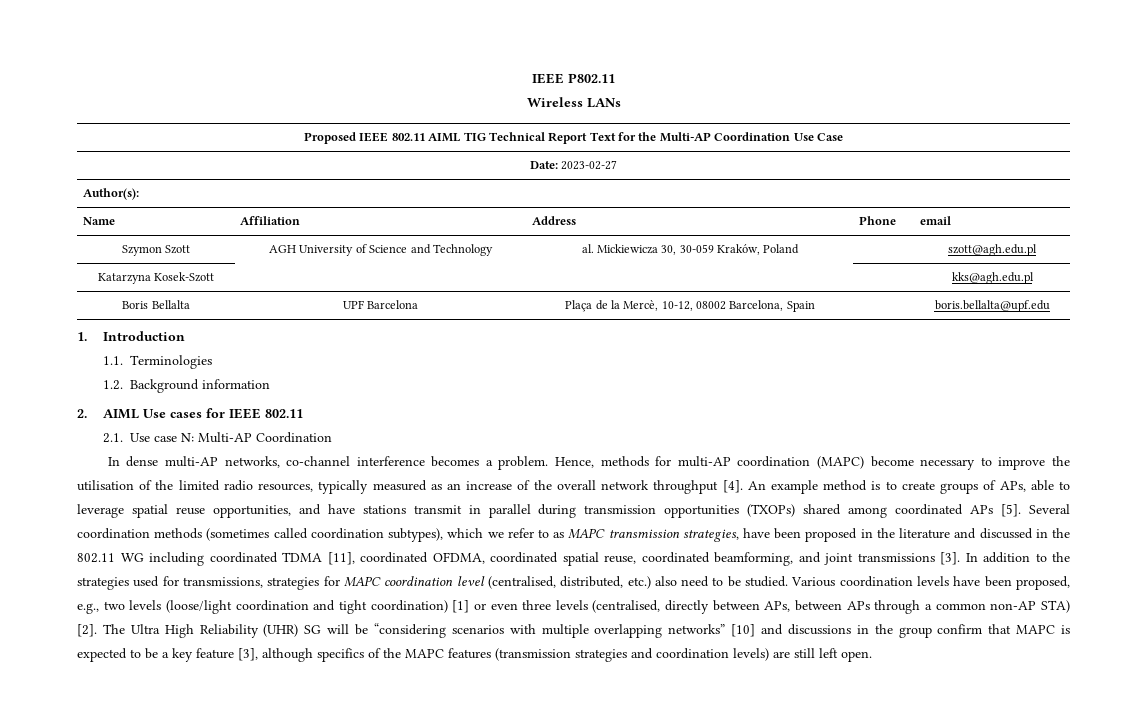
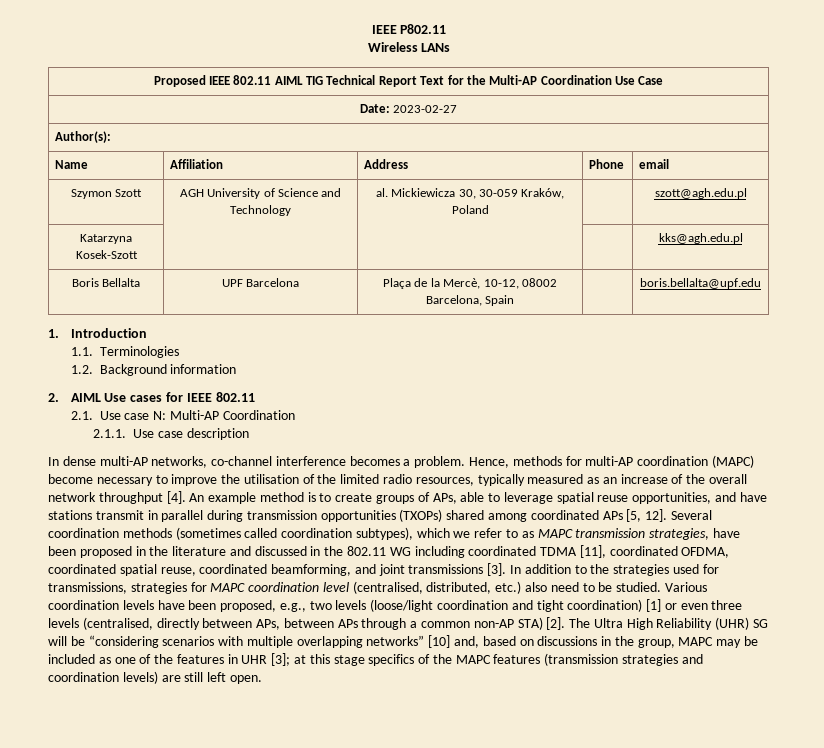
(333, 437) none -> [93,428,249,440] // 2.1.1. Use case description
[1001,504,1022,517] [5]. -> [626,509,668,522] [5, 12].
[761,624,1070,638] [77,648,313,662] and discussions in the group confirm that MAPC is expected to be a key feature [3], although -> [454,636,759,648] [48,653,365,666] and, based on discussions in the group, MAPC may be included as one of the features in UHR [3]; at this stage

